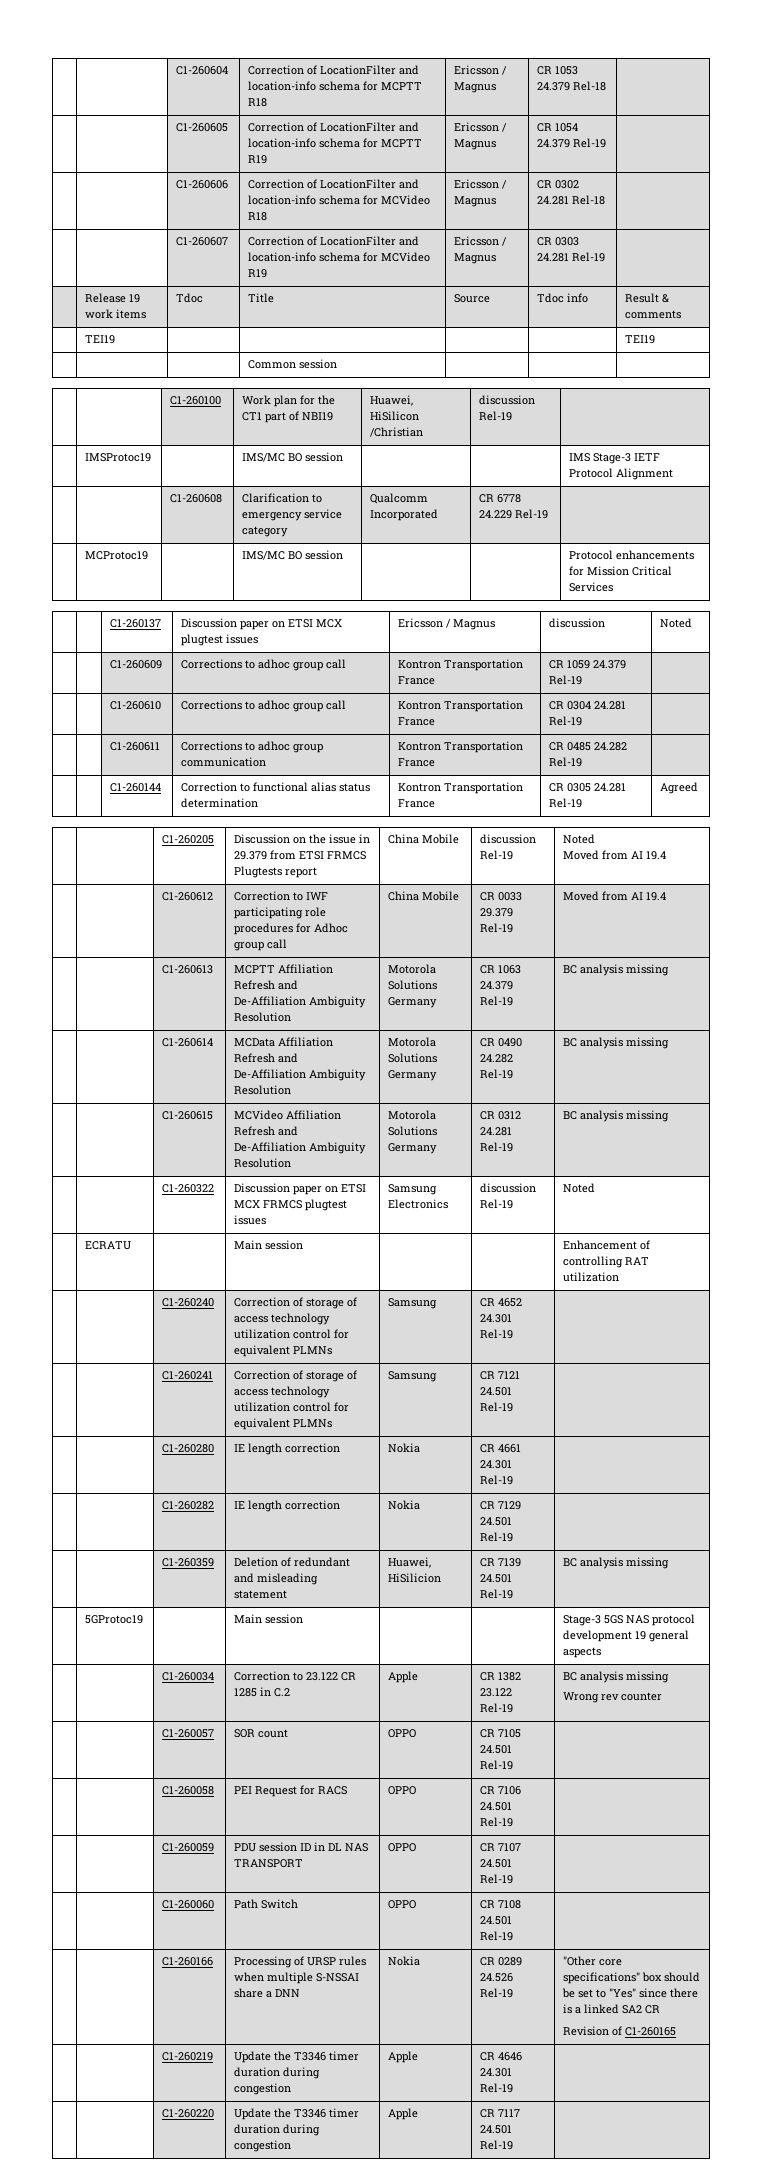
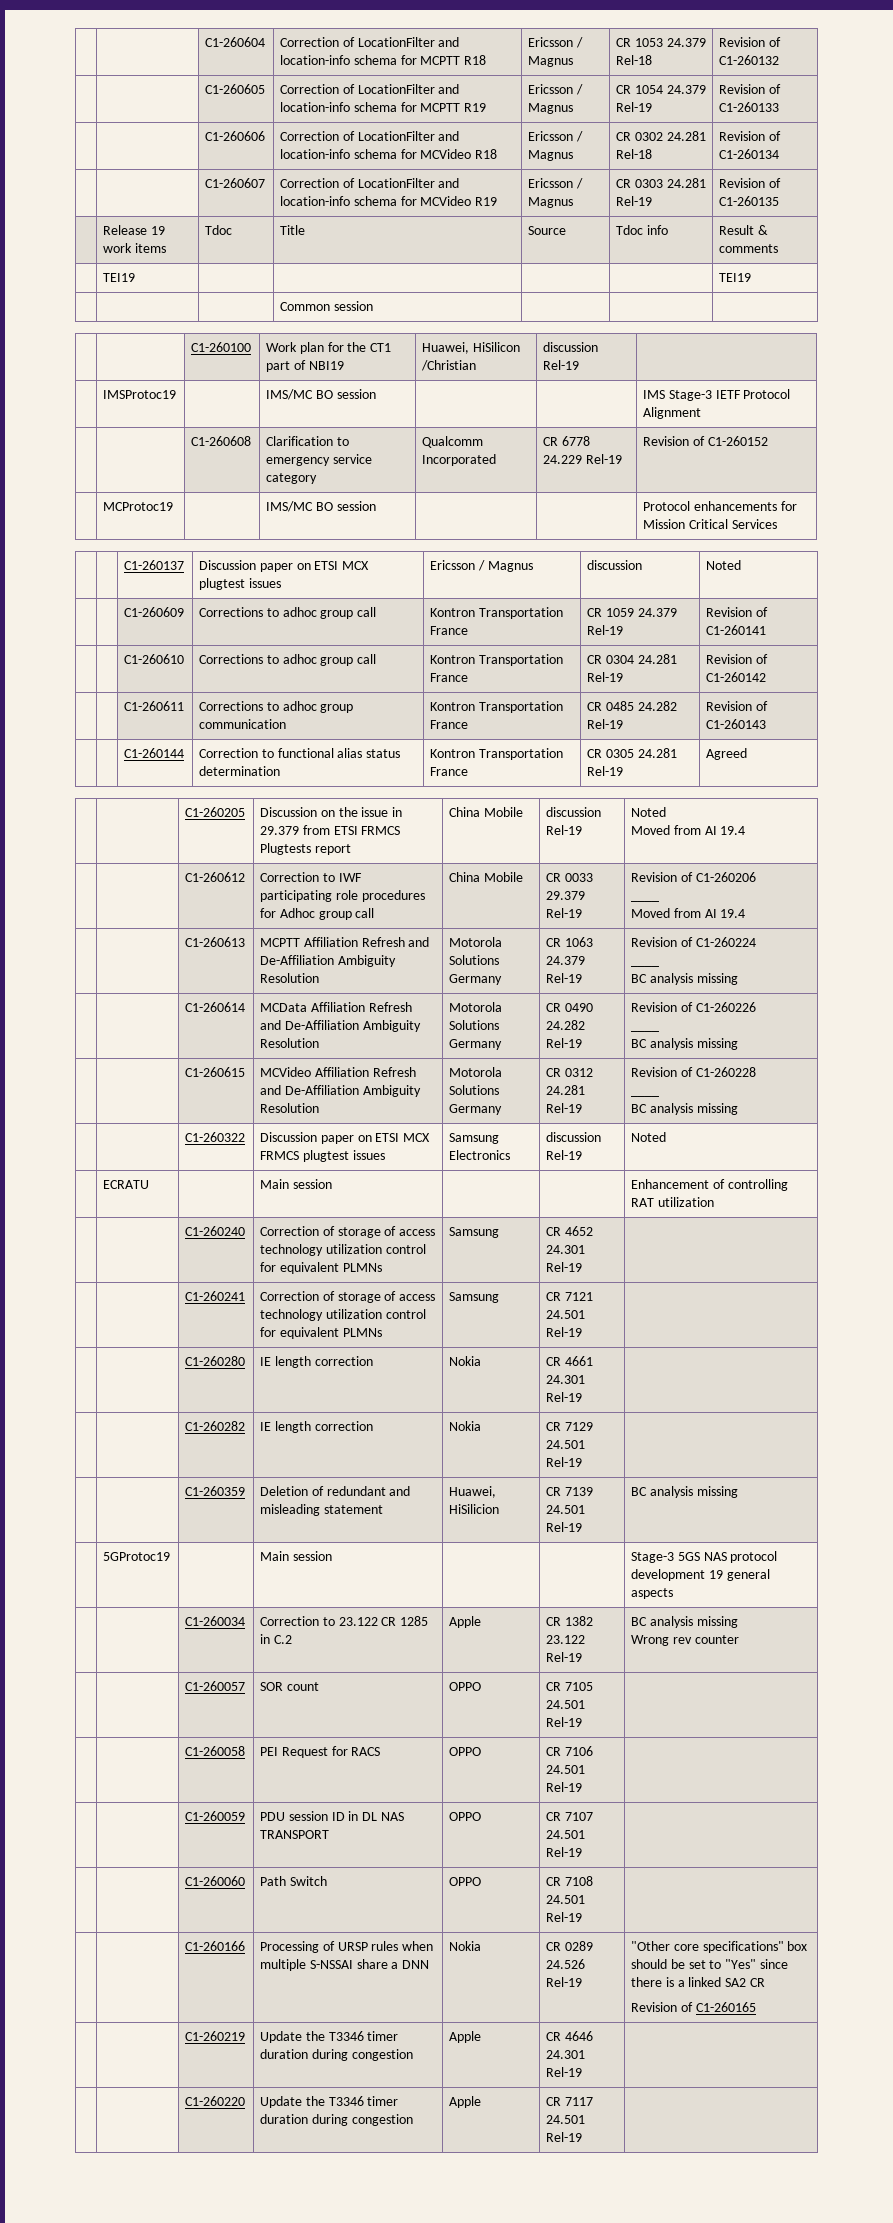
(607, 86) none -> [719,37,781,47] [719,55,780,65] Revision of C1-260132
(607, 143) none -> [719,84,781,94] [719,102,780,112] Revision of C1-260133
(606, 200) none -> [719,131,781,141] [719,149,780,159] Revision of C1-260134
(606, 257) none -> [719,178,781,188] [719,196,780,206] Revision of C1-260135
(549, 514) none -> [643,436,768,446] Revision of C1-260152
(583, 680) none -> [706,607,768,617] [706,625,767,635] Revision of C1-260141
(583, 721) none -> [706,654,768,664] [706,672,767,682] Revision of C1-260142
(583, 762) none -> [706,701,768,711] [706,719,767,729] Revision of C1-260143
(514, 928) none -> [631,872,756,882] [631,900,660,902] Revision of C1-260206 // ____ //
(514, 1001) none -> [631,937,756,947] [631,965,660,967] Revision of C1-260224 // ____ //
(514, 1074) none -> [631,1002,756,1012] [631,1030,660,1032] Revision of C1-260226 // ____ //
(514, 1147) none -> [631,1067,756,1077] [631,1095,660,1097] Revision of C1-260228 // ____ //

